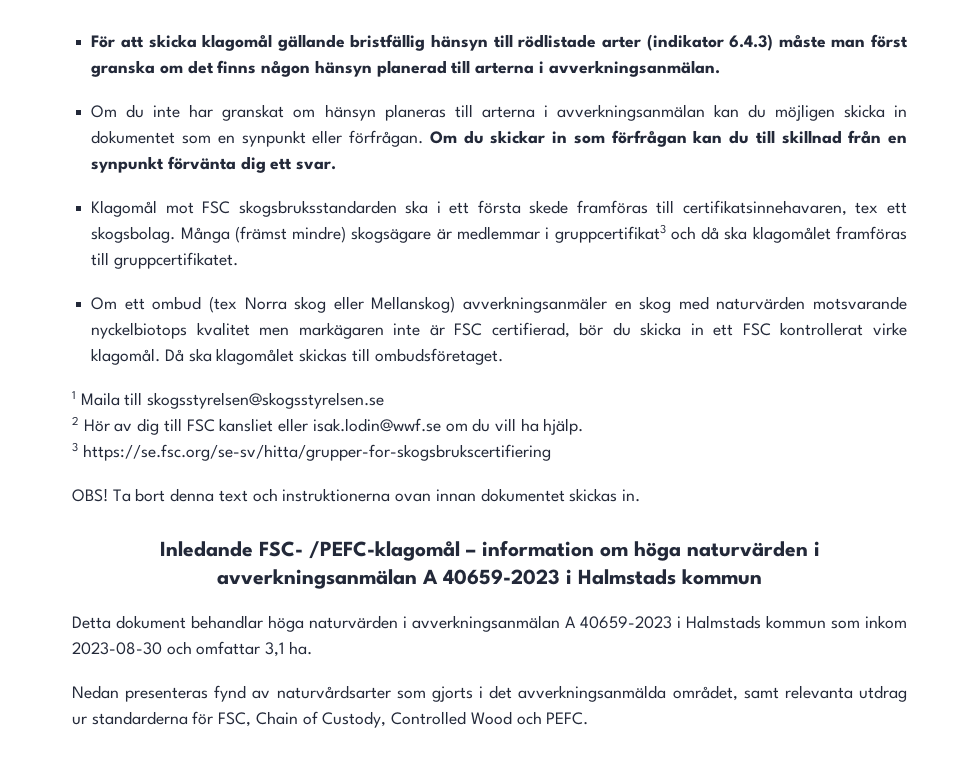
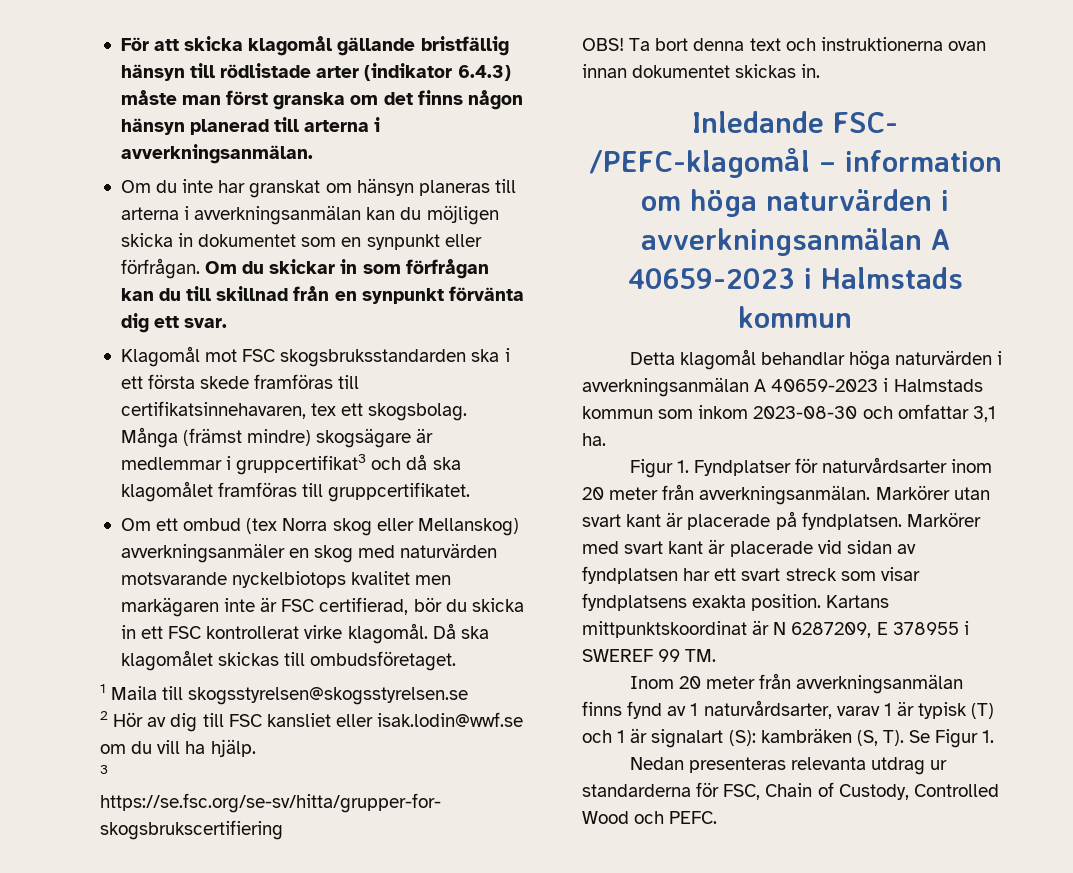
[116,615,186,629] dokument -> [679,349,756,370] klagomål
[72,685,779,702] Nedan presenteras fynd av naturvårdsarter som gjorts i det avverkningsanmälda området, samt -> [629,457,993,478] [582,484,990,505] [582,511,981,530] [582,539,916,557] [582,566,920,584] [582,593,890,611] [582,620,969,638] [582,649,717,662] [629,673,964,694] [582,700,995,719] [582,728,995,748] [629,757,786,773] Figur 1. Fyndplatser för naturvårdsarter inom 20 meter från avverkningsanmälan. Markörer utan svart kant är placerade på fyndplatsen. Markörer med svart kant är placerade vid sidan av fyndplatsen har ett svart streck som visar fyndplatsens exakta position. Kartans mittpunktskoordinat är N 6287209, E 378955 i SWEREF 99 TM. // Inom 20 meter från avverkningsanmälan finns fynd av 1 naturvårdsarter, varav 1 är typisk (T) och 1 är signalart (S): kambräken (S, T). Se Figur 1. // Nedan presenteras

